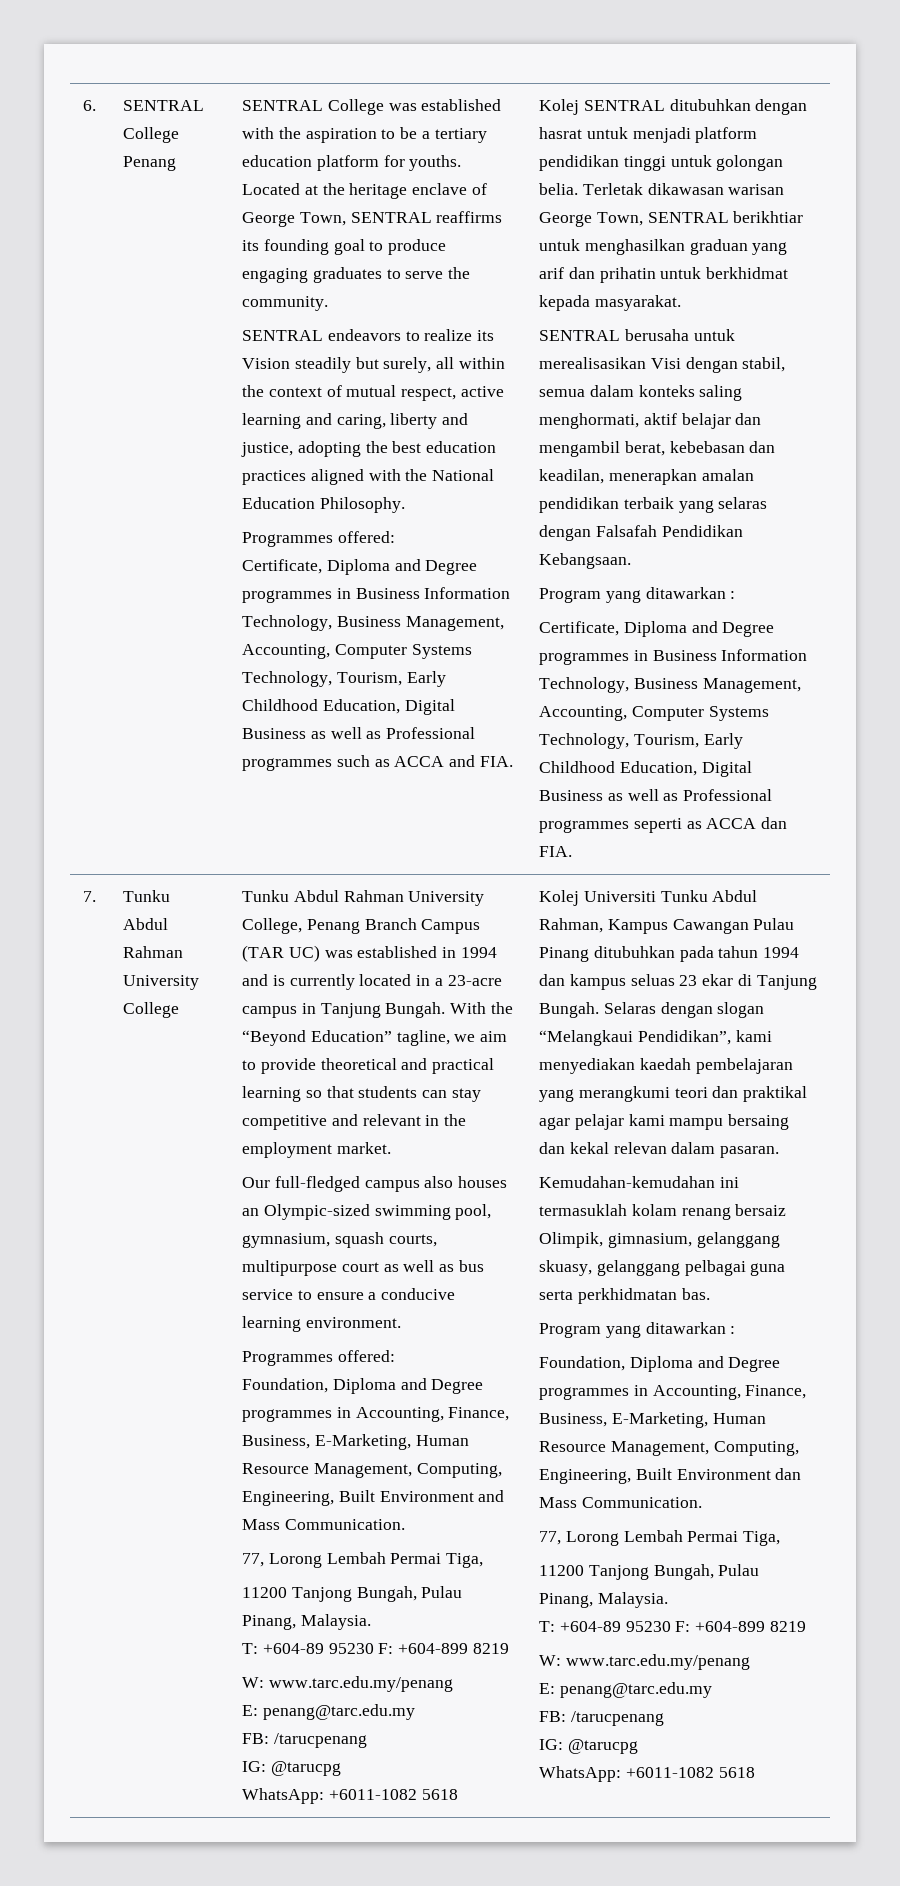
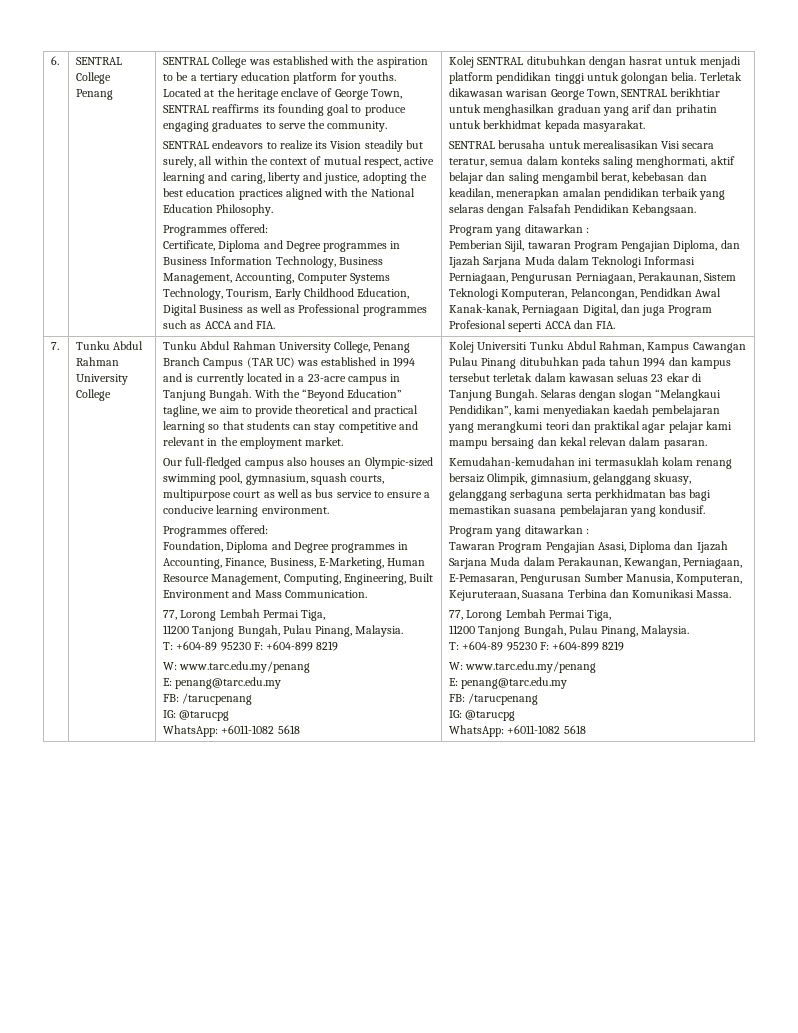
[685,357,786,373] dengan stabil, -> [682,143,715,149] [449,158,488,167] secara teratur,
(762, 419) none -> [508,172,539,184] saling
[539,621,775,637] [539,649,808,665] [539,677,801,693] [539,706,769,721] [539,733,743,749] [539,761,752,777] [539,789,773,801] [539,818,702,833] Certificate, Diploma and Degree programmes in Business Information Technology, Business Management, Accounting, Computer Systems Technology, Tourism, Early Childhood Education, Digital Business as well as Professional programmes seperti as -> [449,240,740,252] [449,256,696,268] [449,272,737,284] [449,288,722,300] [449,304,713,316] [449,320,543,332] Pemberian Sijil, tawaran Program Pengajian Diploma, dan Ijazah Sarjana Muda dalam Teknologi Informasi Perniagaan, Pengurusan Perniagaan, Perakaunan, Sistem Teknologi Komputeran, Pelancongan, Pendidkan Awal Kanak-kanak, Perniagaan Digital, dan juga Program Profesional seperti
(626, 982) none -> [449,373,614,382] tersebut terletak dalam kawasan
[684,1260,786,1276] [539,1288,710,1304] [539,1322,736,1338] [539,1356,781,1372] [539,1385,807,1400] [539,1412,766,1428] [539,1441,799,1456] [539,1468,802,1484] [539,1497,702,1508] pelbagai guna serta perkhidmatan bas. // Program yang ditawarkan : // Foundation, Diploma and Degree programmes in Accounting, Finance, Business, E-Marketing, Human Resource Management, Computing, Engineering, Built Environment dan Mass Communication. -> [510,489,712,501] [449,505,706,517] [449,525,589,537] [449,541,728,553] [449,557,743,569] [449,573,743,585] [449,589,732,601] serbaguna serta perkhidmatan bas bagi memastikan suasana pembelajaran yang kondusif. // Program yang ditawarkan : // Tawaran Program Pengajian Asasi, Diploma dan Ijazah Sarjana Muda dalam Perakaunan, Kewangan, Perniagaan, E-Pemasaran, Pengurusan Sumber Manusia, Komputeran, Kejuruteraan, Suasana Terbina dan Komunikasi Massa.

